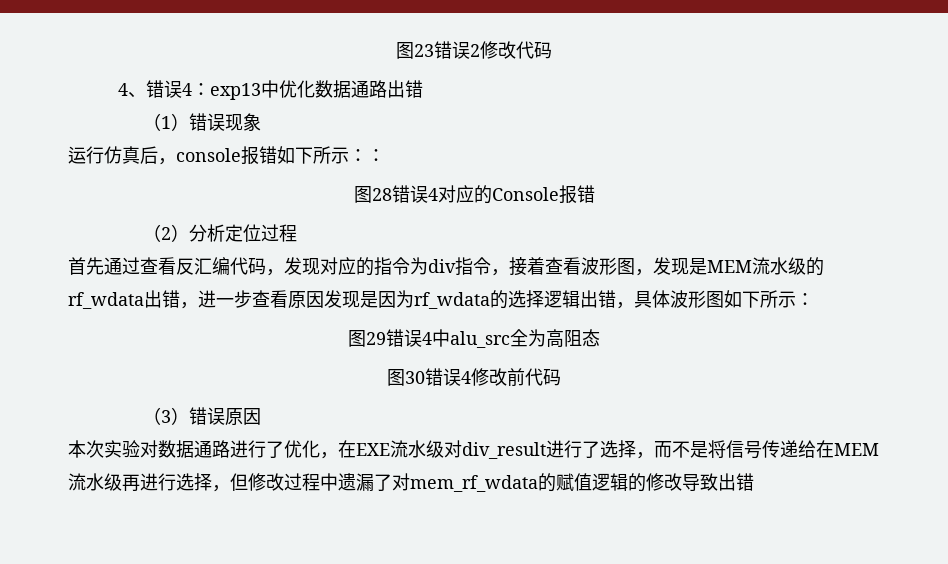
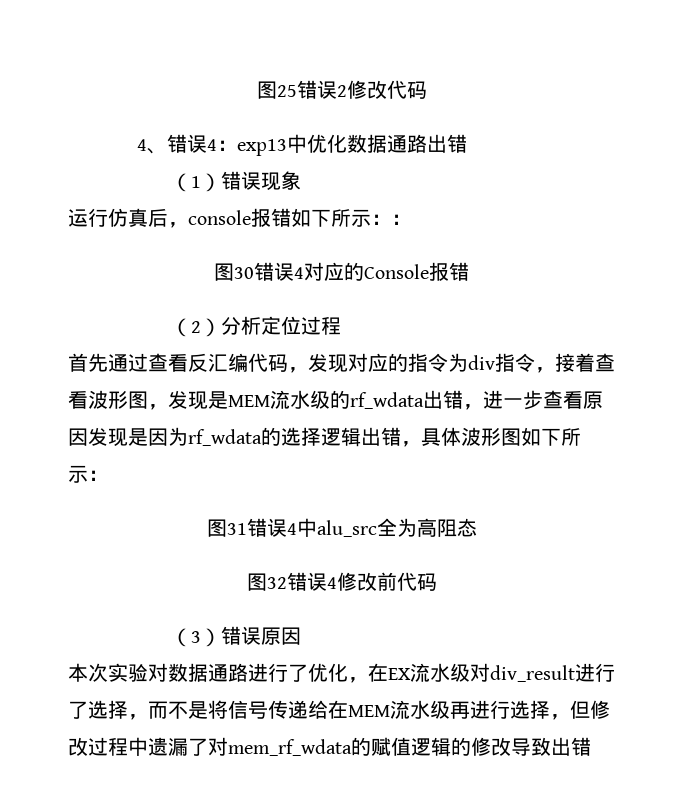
[396,42,434,59] 图23 -> [256,81,297,99] 图25
[371,188,392,201] 28 -> [234,267,254,279] 30
[366,332,386,345] 29 -> [226,523,247,535] 31
[405,371,425,384] 30 -> [266,577,287,589] 32
[356,443,390,456] EXE -> [388,668,411,680] EX

